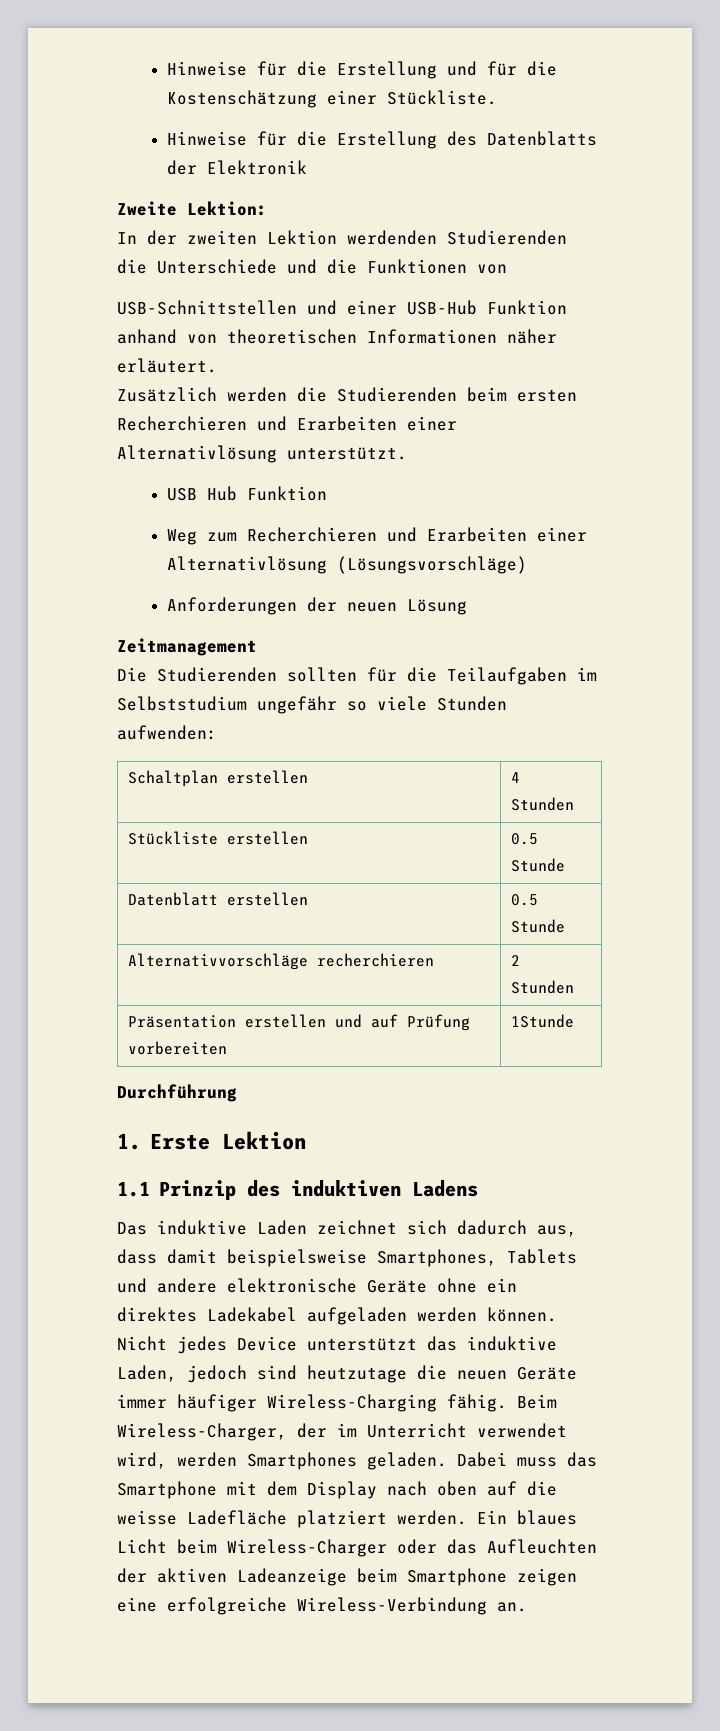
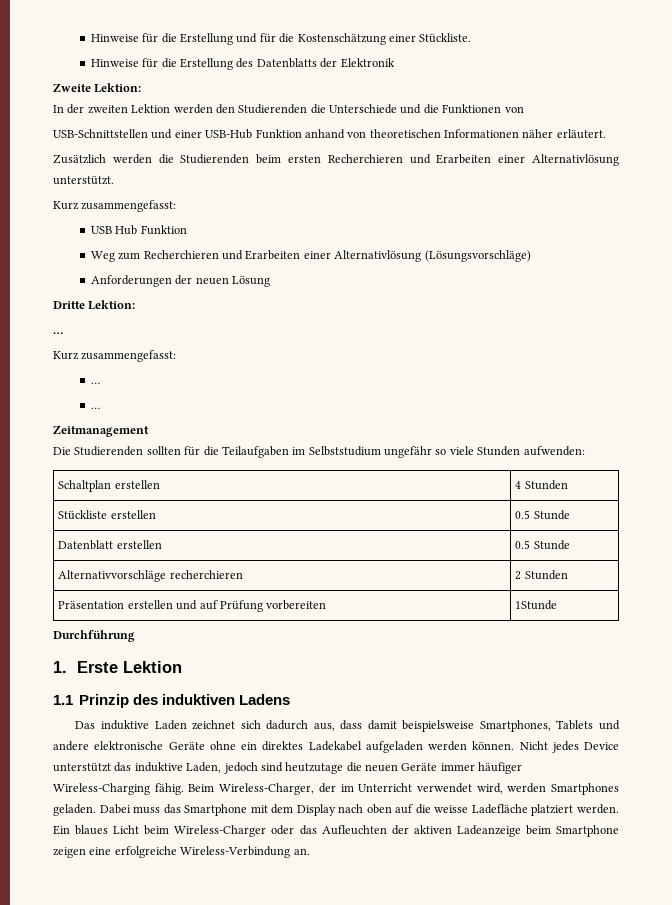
[347,230,437,245] werdenden -> [173,104,235,114] werden den
(407, 453) none -> [53,200,177,212] // Kurz zusammengefasst:
(467, 607) none -> [53,300,136,310] [53,332,63,334] [53,350,177,362] [90,382,100,384] [90,407,100,409] // Dritte Lektion: // … // Kurz zusammengefasst: // … // …

